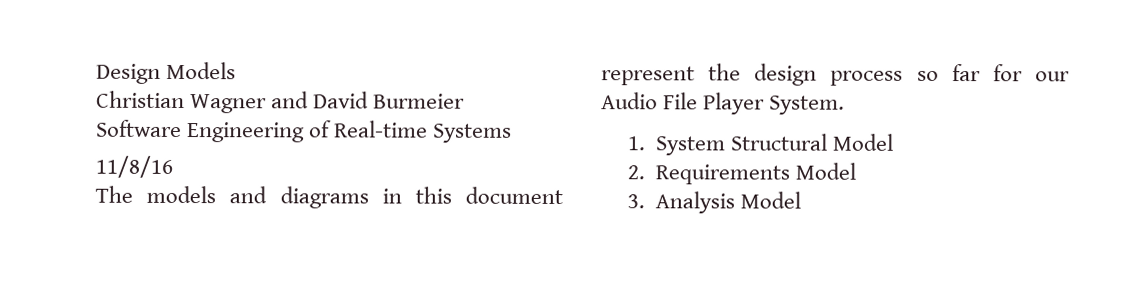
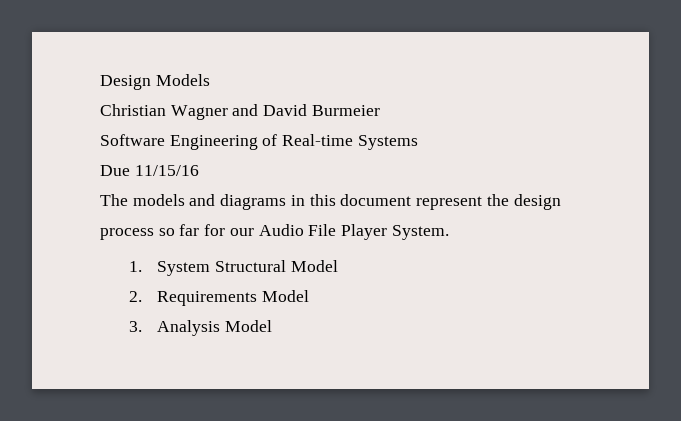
[95,155,173,178] 11/8/16 -> [100,165,199,176] Due 11/15/16

